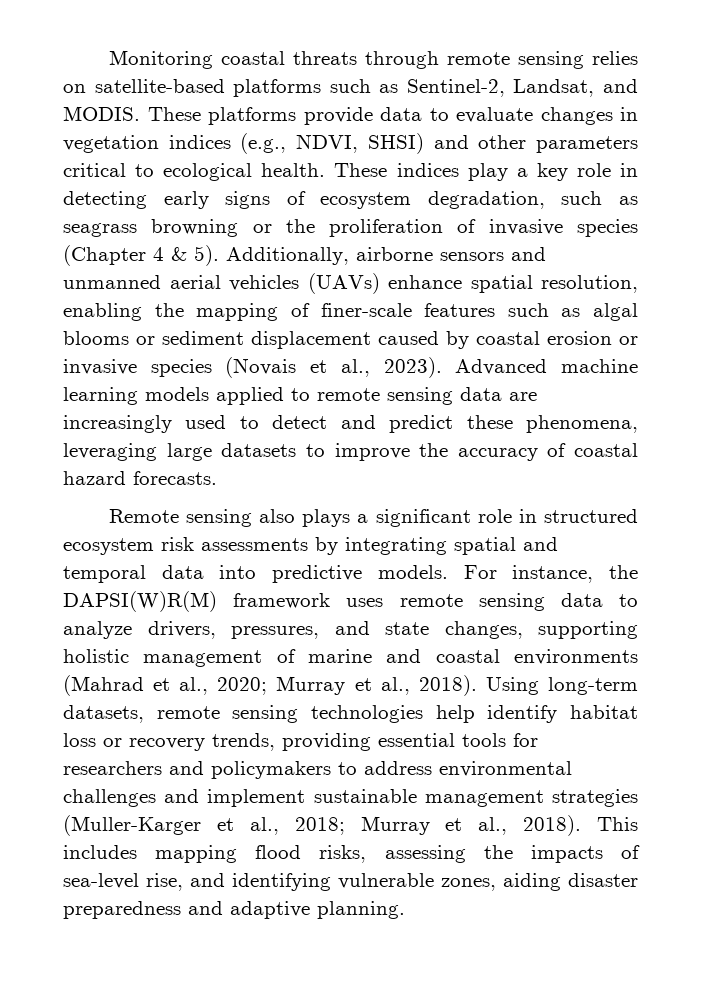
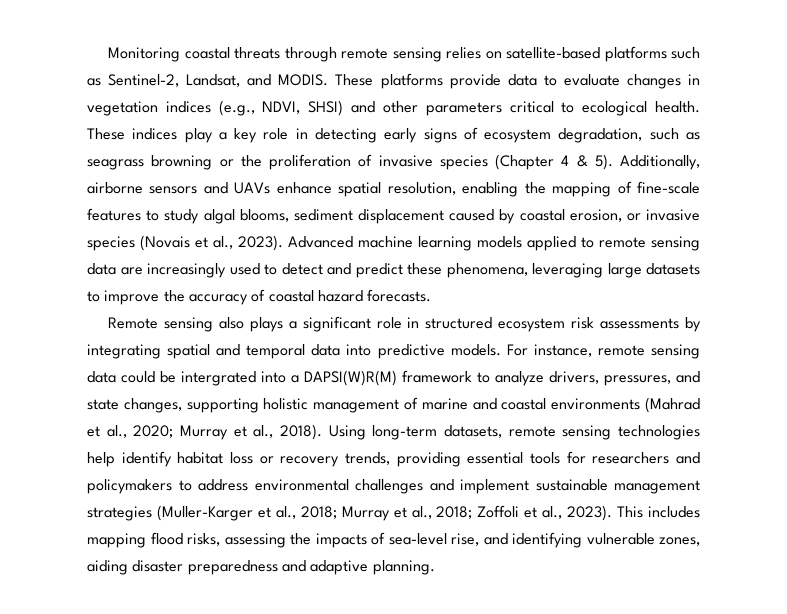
[63,273,380,294] unmanned aerial vehicles (UAVs) -> [234,182,271,194] UAVs
[320,303,638,321] [63,331,155,345] finer-scale features such as algal blooms or -> [637,181,700,194] [87,208,289,224] fine-scale features to study algal blooms,
[547,331,612,345] erosion -> [569,209,622,222] erosion,
[609,565,638,579] [63,591,603,612] the DAPSI(W)R(M) framework uses remote sensing data -> [597,344,700,359] [87,370,472,386] remote sensing data could be intergrated into a DAPSI(W)R(M) framework
[523,815,582,836] 2018). -> [436,505,613,521] 2018; Zoffoli et al., 2023).

